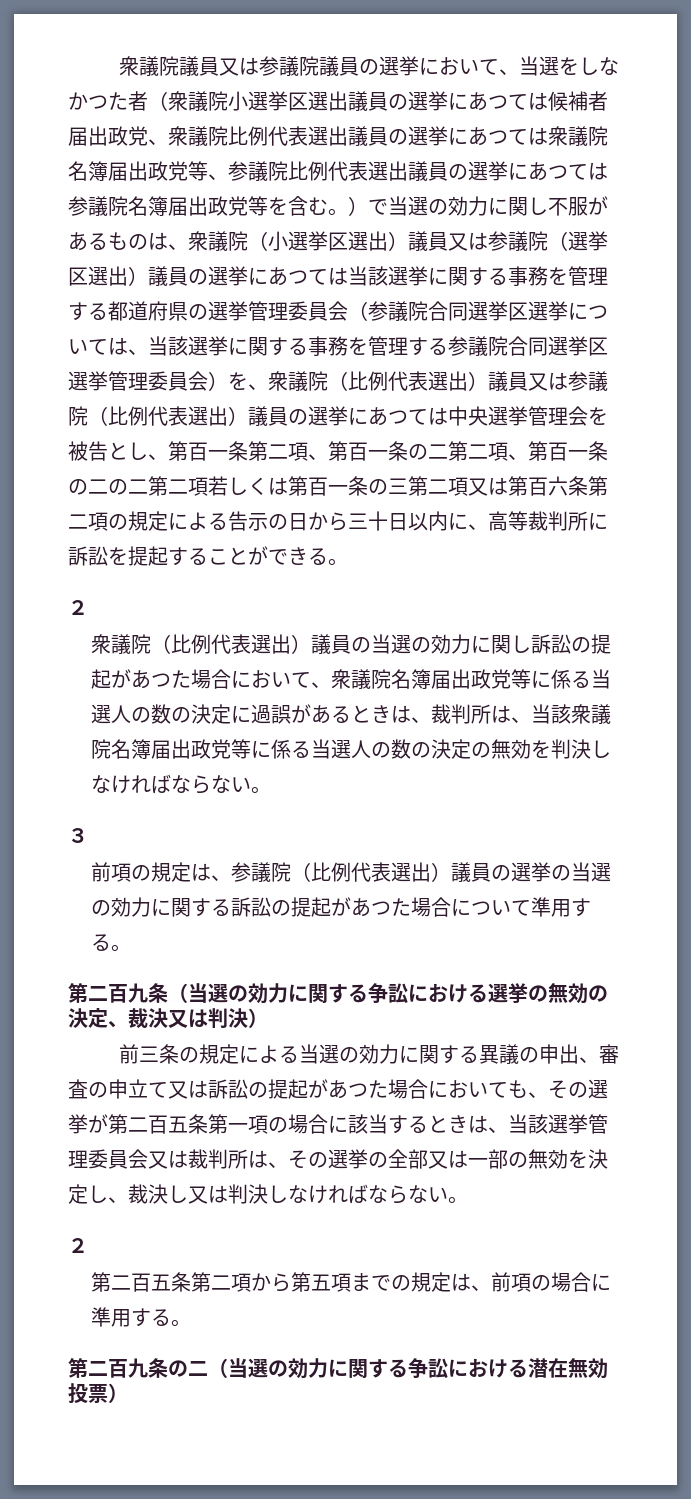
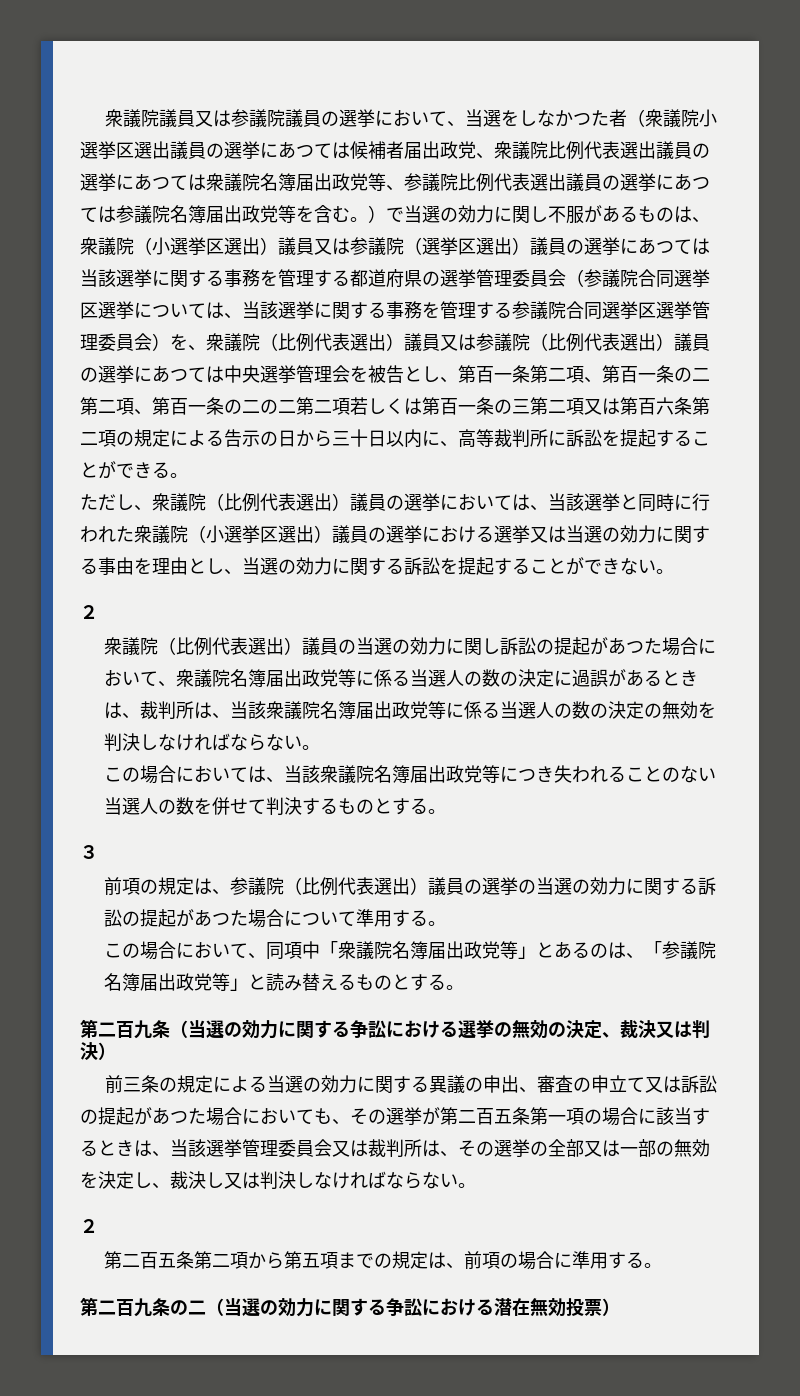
(348, 562) none -> [80,493,710,512] [80,525,710,543] [80,557,674,575] // ただし、衆議院（比例代表選出）議員の選挙においては、当該選挙と同時に行われた衆議院（小選挙区選出）議員の選挙における選挙又は当選の効力に関する事由を理由とし、当選の効力に関する訴訟を提起することができない。
(271, 790) none -> [103,765,716,784] [103,797,446,815] // この場合においては、当該衆議院名簿届出政党等につき失われることのない当選人の数を併せて判決するものとする。
(131, 948) none -> [103,941,716,960] [103,973,464,991] // この場合において、同項中「衆議院名簿届出政党等」とあるのは、「参議院名簿届出政党等」と読み替えるものとする。

